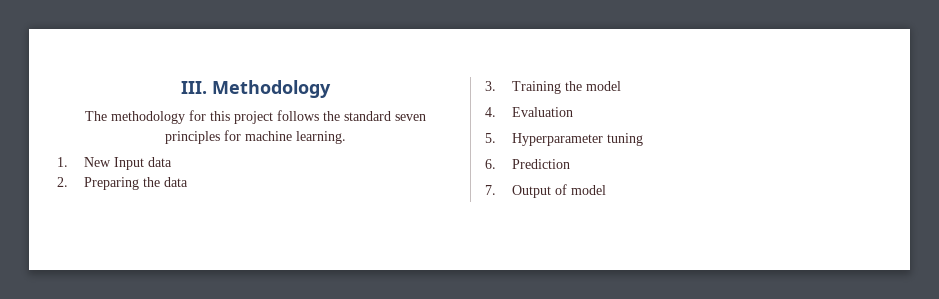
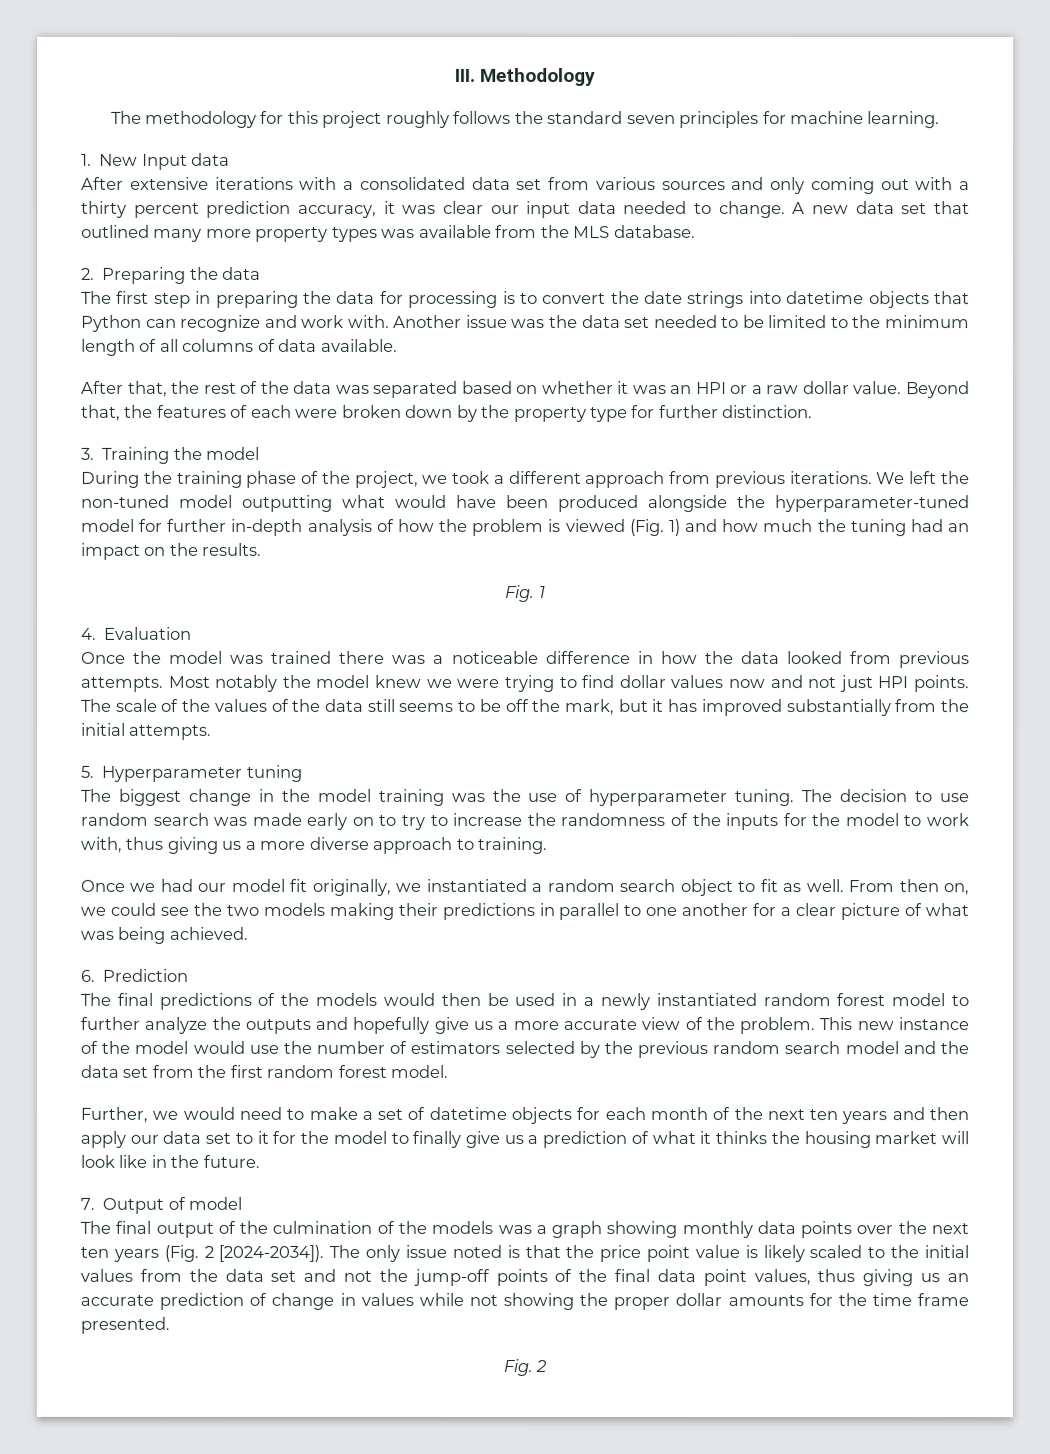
(273, 117) none -> [385,110,450,128] roughly
[57,177,189,190] [485,81,622,94] [485,107,574,117] [485,133,644,146] [485,159,571,169] [485,184,607,198] 2. Preparing the data // 3. Training the model // 4. Evaluation // 5. Hyperparameter tuning // 6. Prediction // 7. Output of model -> [81,176,970,195] [81,200,970,219] [81,224,696,242] [81,266,262,284] [81,290,971,309] [81,314,970,332] [81,338,398,356] [81,380,970,399] [81,404,814,423] [81,446,261,464] [81,470,970,489] [81,494,970,513] [81,518,970,537] [81,542,263,560] [505,584,546,603] [81,626,193,640] [81,650,970,669] [81,674,970,693] [81,698,970,717] [80,722,213,740] [80,764,302,782] [80,788,969,807] [80,812,969,831] [80,836,548,855] [80,878,970,897] [80,902,969,921] [80,926,248,944] [80,968,189,982] [80,992,970,1011] [80,1016,969,1035] [80,1040,969,1059] [80,1064,449,1078] [80,1106,969,1125] [80,1130,970,1149] [80,1154,260,1168] [80,1196,243,1214] [80,1220,970,1239] [80,1244,970,1263] [80,1268,970,1287] [80,1292,969,1311] [80,1316,170,1334] [502,1358,548,1377] After extensive iterations with a consolidated data set from various sources and only coming out with a thirty percent prediction accuracy, it was clear our input data needed to change. A new data set that outlined many more property types was available from the MLS database. // 2. Preparing the data // The first step in preparing the data for processing is to convert the date strings into datetime objects that Python can recognize and work with. Another issue was the data set needed to be limited to the minimum length of all columns of data available. // After that, the rest of the data was separated based on whether it was an HPI or a raw dollar value. Beyond that, the features of each were broken down by the property type for further distinction. // 3. Training the model // During the training phase of the project, we took a different approach from previous iterations. We left the non-tuned model outputting what would have been produced alongside the hyperparameter-tuned model for further in-depth analysis of how the problem is viewed (Fig. 1) and how much the tuning had an impact on the results. // Fig. 1 // 4. Evaluation // Once the model was trained there was a noticeable difference in how the data looked from previous attempts. Most notably the model knew we were trying to find dollar values now and not just HPI points. The scale of the values of the data still seems to be off the mark, but it has improved substantially from the initial attempts. // 5. Hyperparameter tuning // The biggest change in the model training was the use of hyperparameter tuning. The decision to use random search was made early on to try to increase the randomness of the inputs for the model to work with, thus giving us a more diverse approach to training. // Once we had our model fit originally, we instantiated a random search object to fit as well. From then on, we could see the two models making their predictions in parallel to one another for a clear picture of what was being achieved. // 6. Prediction // The final predictions of the models would then be used in a newly instantiated random forest model to further analyze the outputs and hopefully give us a more accurate view of the problem. This new instance of the model would use the number of estimators selected by the previous random search model and the data set from the first random forest model. // Further, we would need to make a set of datetime objects for each month of the next ten years and then apply our data set to it for the model to finally give us a prediction of what it thinks the housing market will look like in the future. // 7. Output of model // The final output of the culmination of the models was a graph showing monthly data points over the next ten years (Fig. 2 [2024-2034]). The only issue noted is that the price point value is likely scaled to the initial values from the data set and not the jump-off points of the final data point values, thus giving us an accurate prediction of change in values while not showing the proper dollar amounts for the time frame presented. // Fig. 2

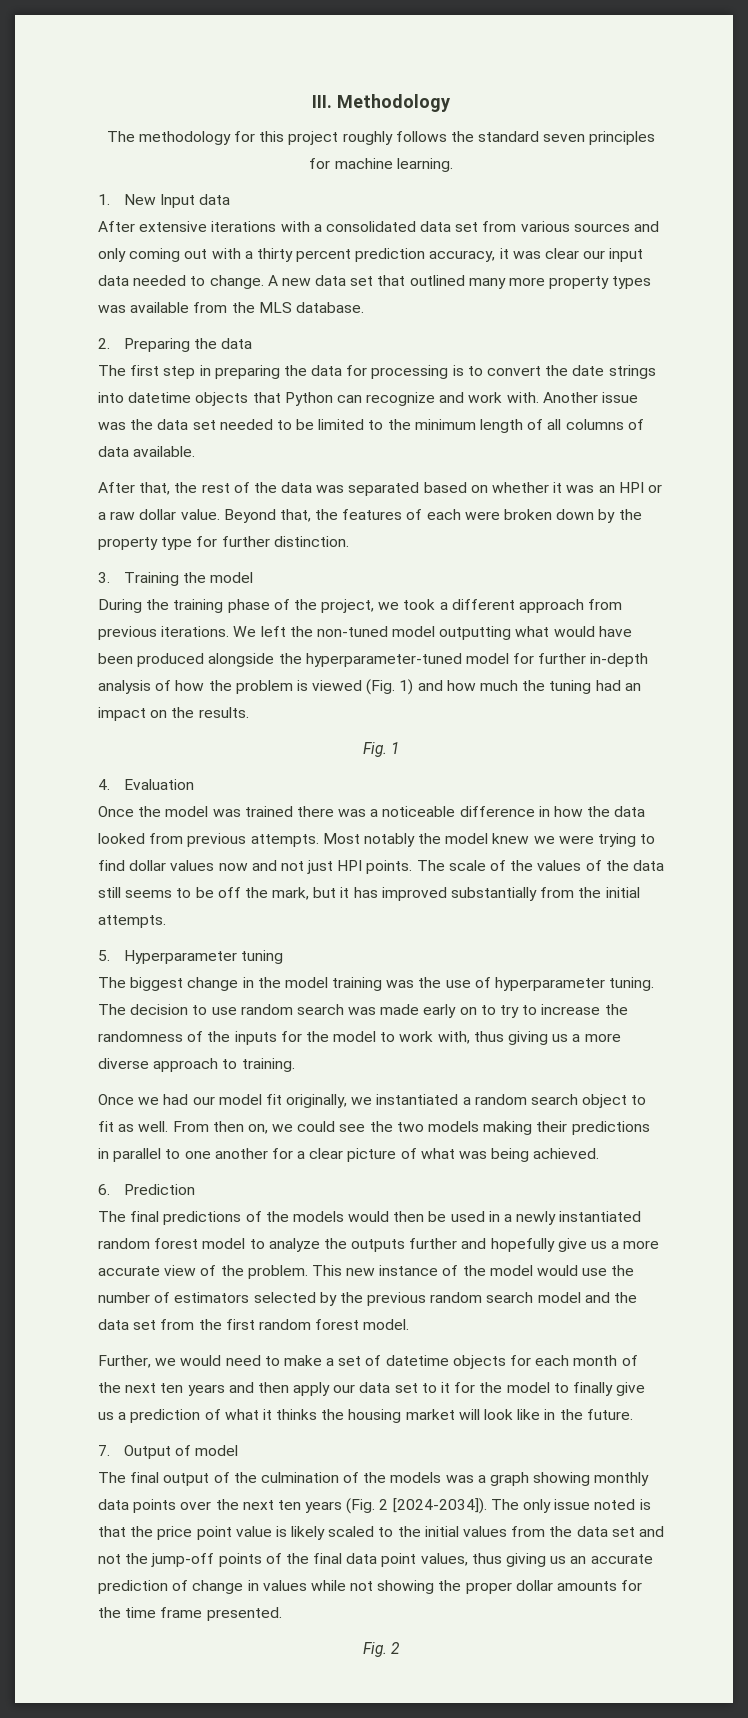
[80,1016,140,1030] further -> (265, 1244) none
(311, 1026) none -> [409,1238,458,1249] further

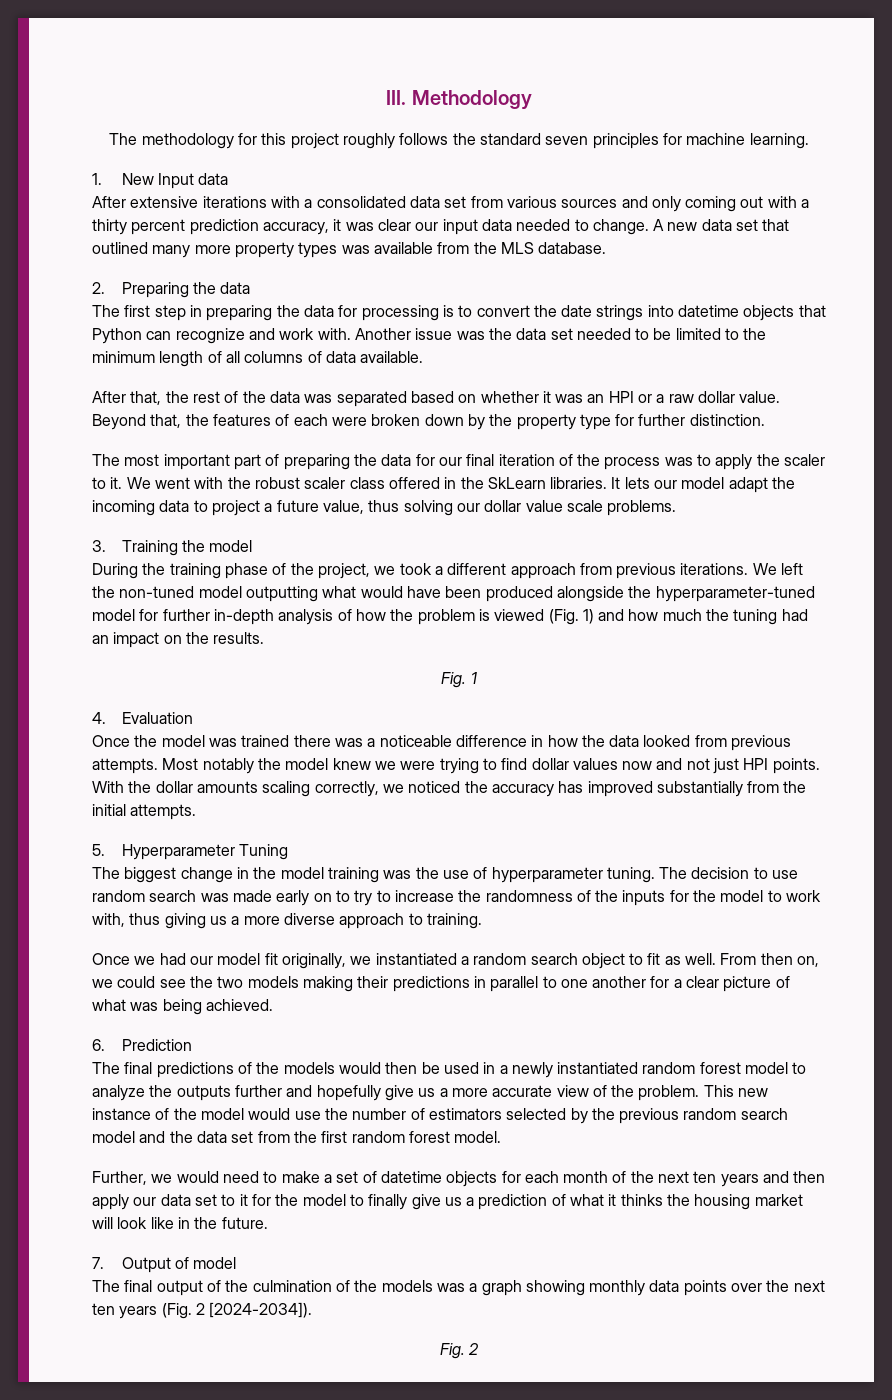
(349, 541) none -> [92,454,826,470] [92,477,796,493] [92,500,677,516] // The most important part of preparing the data for our final iteration of the process was to apply the scaler to it. We went with the robust scaler class offered in the SkLearn libraries. It lets our model adapt the incoming data to project a future value, thus solving our dollar value scale problems.
[416,860,664,871] [98,887,350,900] The scale of the values of the data still seems to be off the mark, but it -> [92,781,554,797] With the dollar amounts scaling correctly, we noticed the accuracy
[241,950,284,964] tuning -> [239,844,289,860] Tuning
[490,1499,651,1513] [98,1526,664,1540] [98,1553,653,1567] [98,1580,643,1594] [98,1607,282,1621] The only issue noted is that the price point value is likely scaled to the initial values from the data set and not the jump-off points of the final data point values, thus giving us an accurate prediction of change in values while not showing the proper dollar amounts for the time frame presented. -> (313, 1310) none

